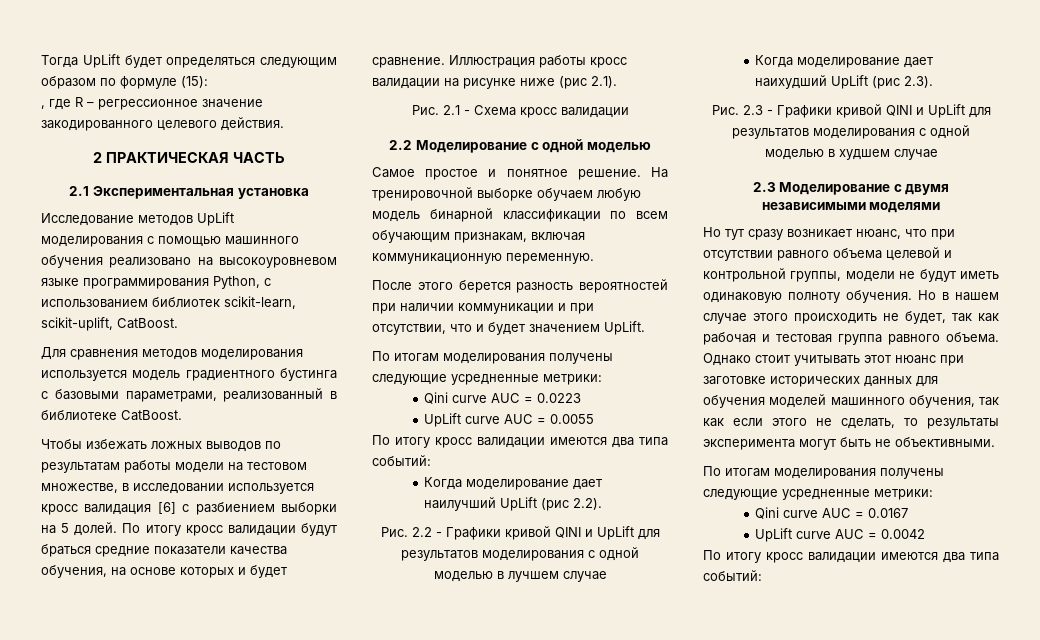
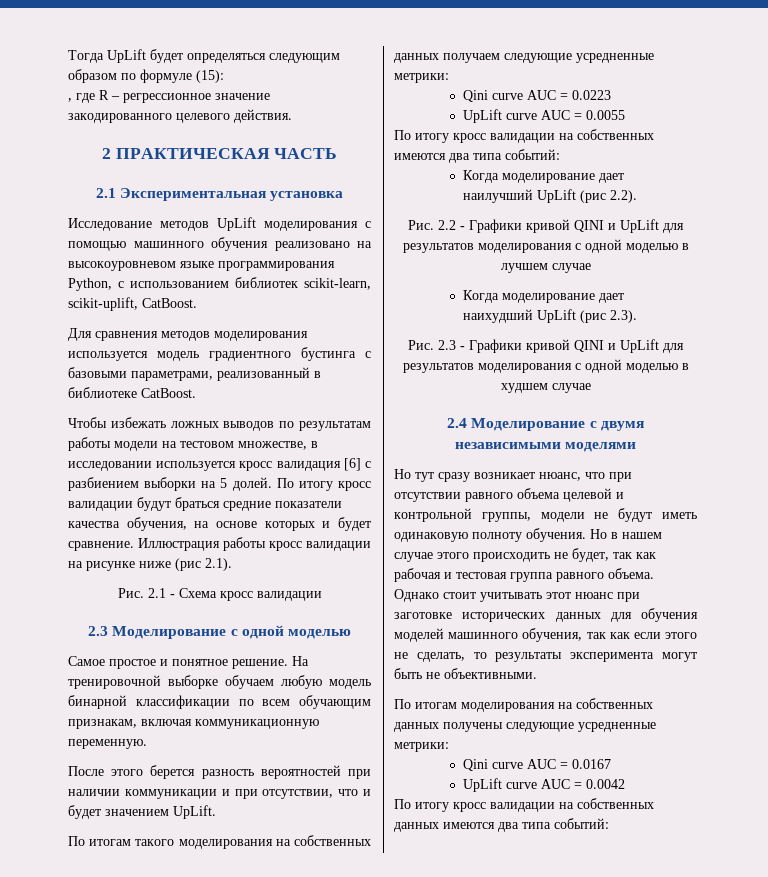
[389,140,413,150] 2.2 -> [88,626,109,636] 2.3
[443,353,613,364] моделирования получены -> [135,835,371,849] [394,53,500,63] такого моделирования на собственных данных получаем
(545, 442) none -> [559,129,654,140] на собственных
[752,182,776,192] 2.3 -> [447,418,468,428] 2.4
(876, 473) none -> [558,698,653,709] [394,722,439,732] на собственных данных
(876, 557) none -> [559,798,654,809] [394,822,439,832] на собственных данных

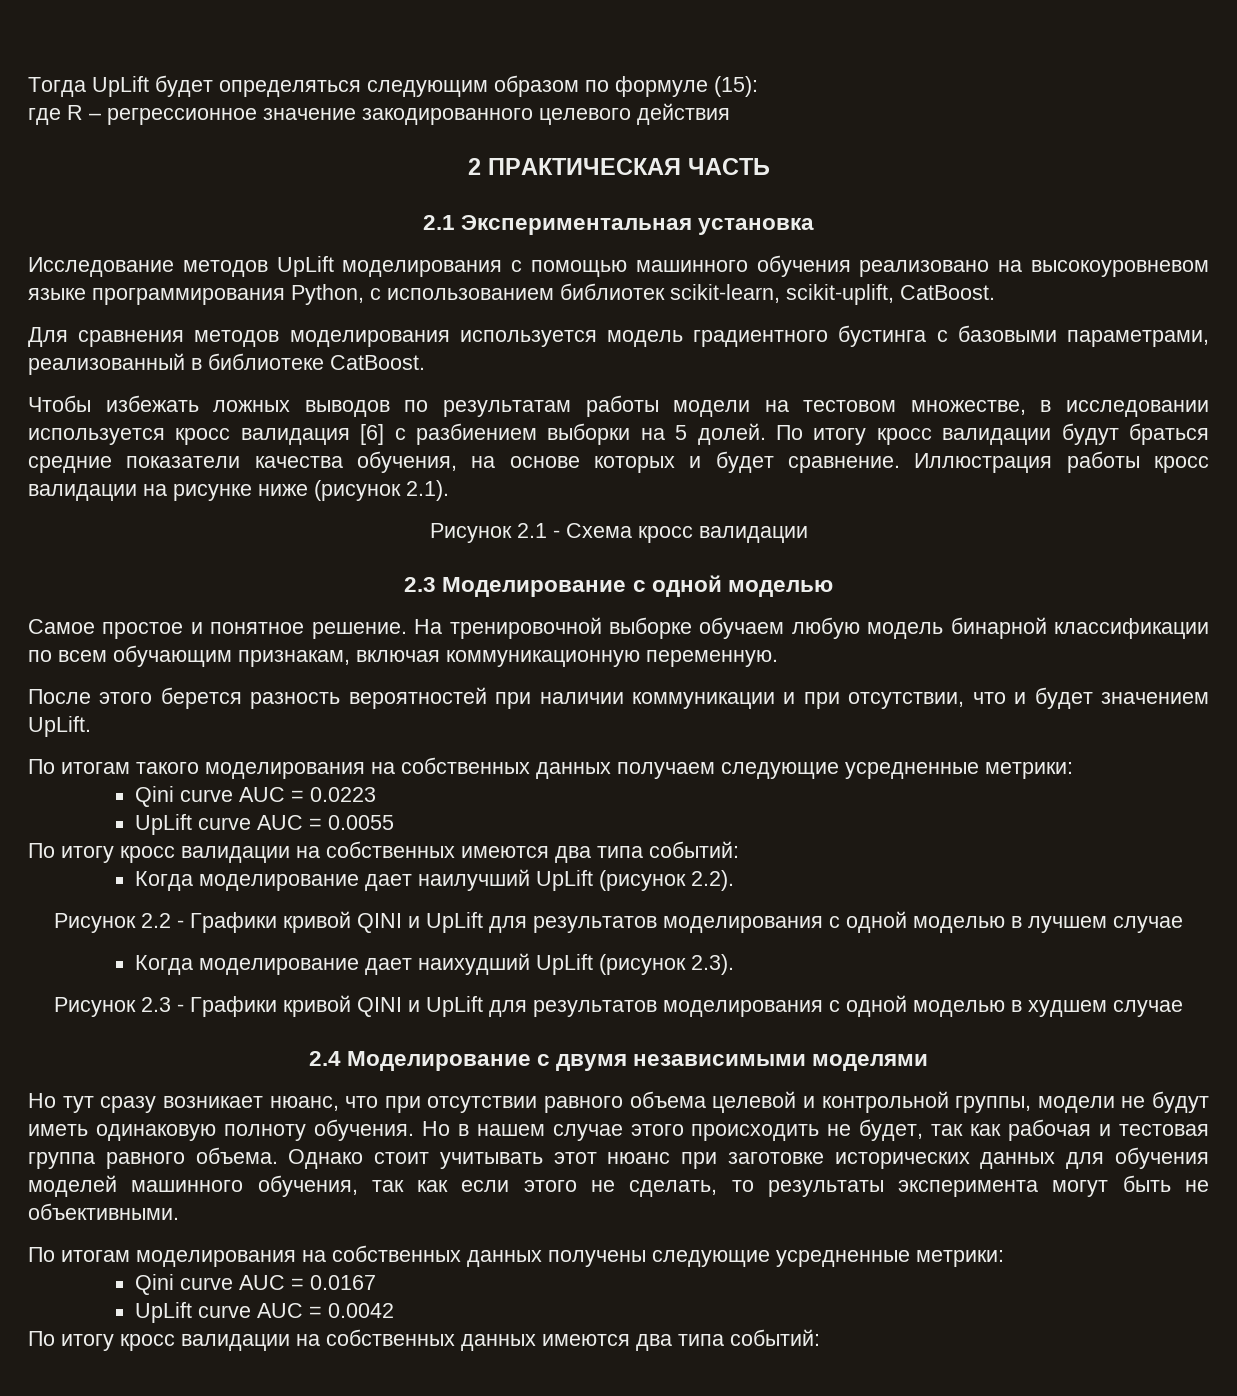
[68,98,72,102] , -> (758, 86) none
[234,109,292,123] действия. -> [637,103,730,125] действия
[175,558,201,571] (рис -> [314,480,401,501] (рисунок
[117,588,144,598] Рис. -> [429,523,512,543] Рисунок
[579,190,606,203] (рис -> [599,870,687,891] (рисунок
[408,220,434,230] Рис. -> [54,913,136,933] Рисунок
[579,310,606,323] (рис -> [599,954,687,975] (рисунок
[408,340,434,350] Рис. -> [54,997,136,1017] Рисунок

